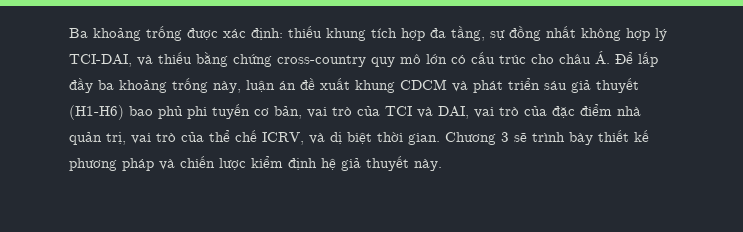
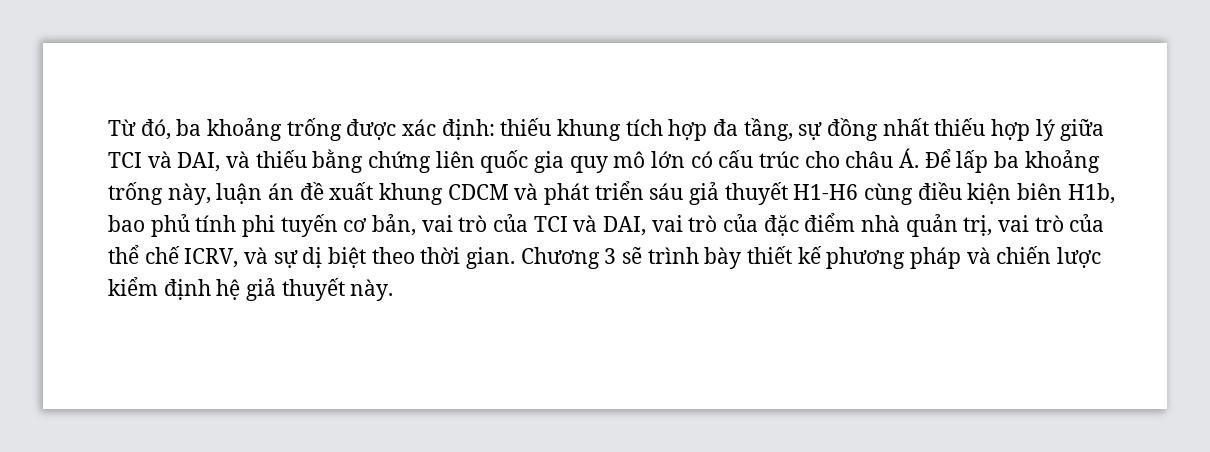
[69,28,88,38] Ba -> [108,119,202,140] Từ đó, ba
[581,28,621,41] không -> [934,118,986,136] thiếu
[69,54,132,67] TCI-DAI, -> [1060,119,1105,141] [108,151,221,172] giữa TCI và DAI,
[277,55,366,67] cross-country -> [435,150,565,173] liên quốc gia
[69,78,93,93] đầy -> (989, 161) none
[69,105,124,120] (H1-H6) -> [793,182,1115,205] H1-H6 cùng điều kiện biên H1b,
(183, 112) none -> [195,215,237,232] tính
(325, 138) none -> [273,250,298,268] sự
(372, 138) none -> [371,247,415,264] theo

